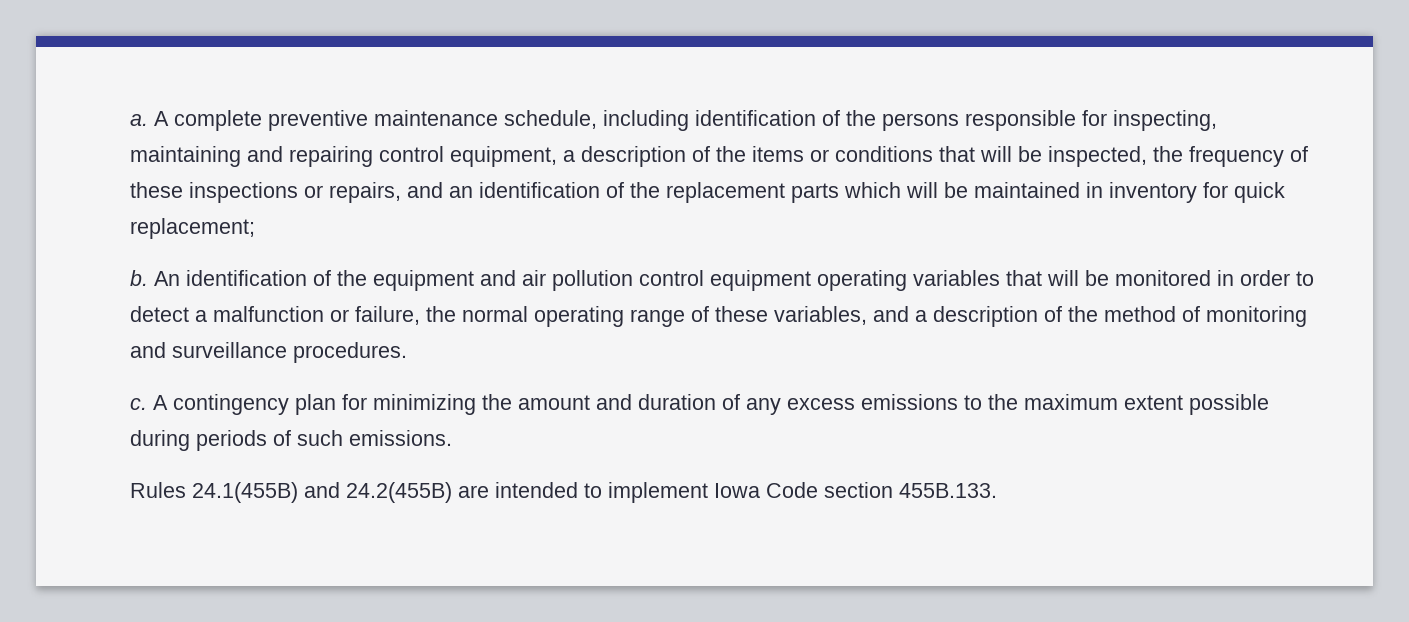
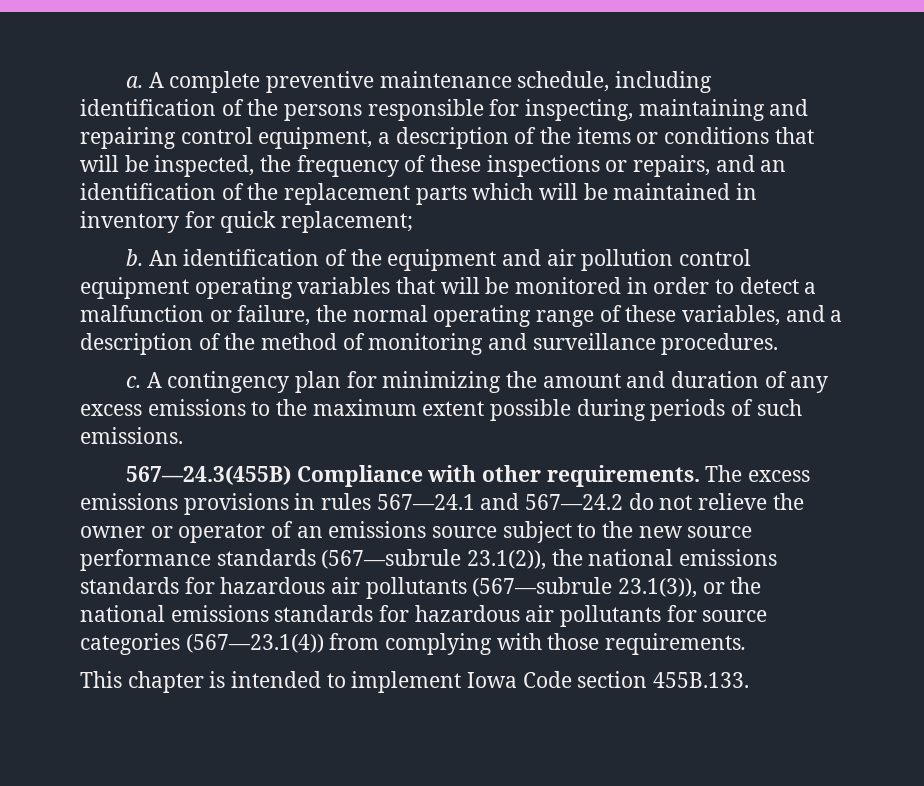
[130,482,489,503] Rules 24.1(455B) and 24.2(455B) are -> [125,465,810,487] [80,493,804,515] [80,521,753,543] [80,549,778,571] [80,577,762,599] [80,605,768,627] [80,633,747,655] [80,671,226,693] 567—24.3(455B) Compliance with other requirements. The excess emissions provisions in rules 567—24.1 and 567—24.2 do not relieve the owner or operator of an emissions source subject to the new source performance standards (567—subrule 23.1(2)), the national emissions standards for hazardous air pollutants (567—subrule 23.1(3)), or the national emissions standards for hazardous air pollutants for source categories (567—23.1(4)) from complying with those requirements. // This chapter is

